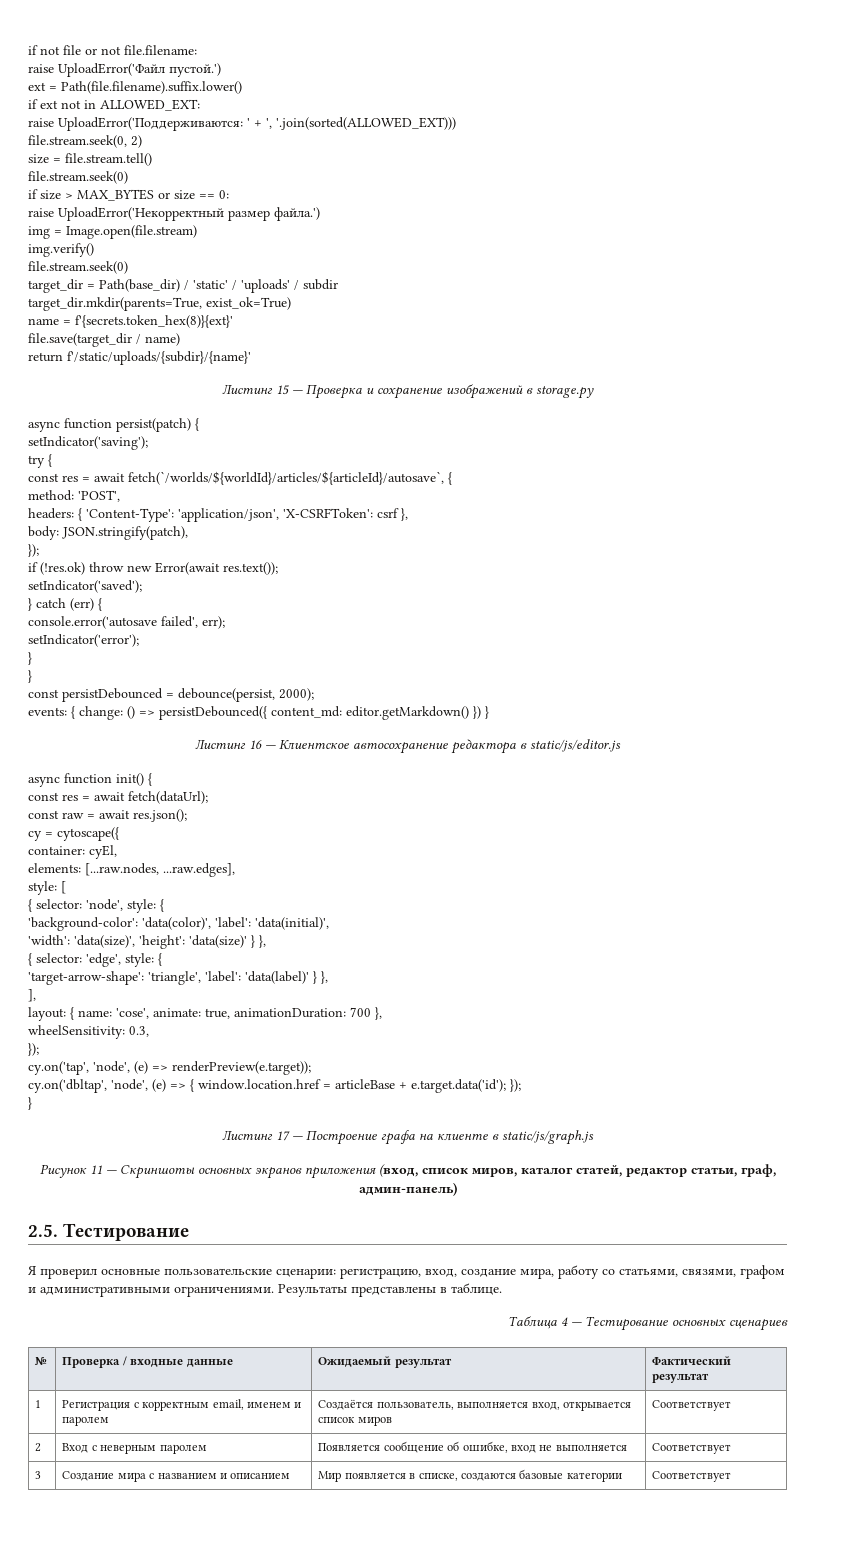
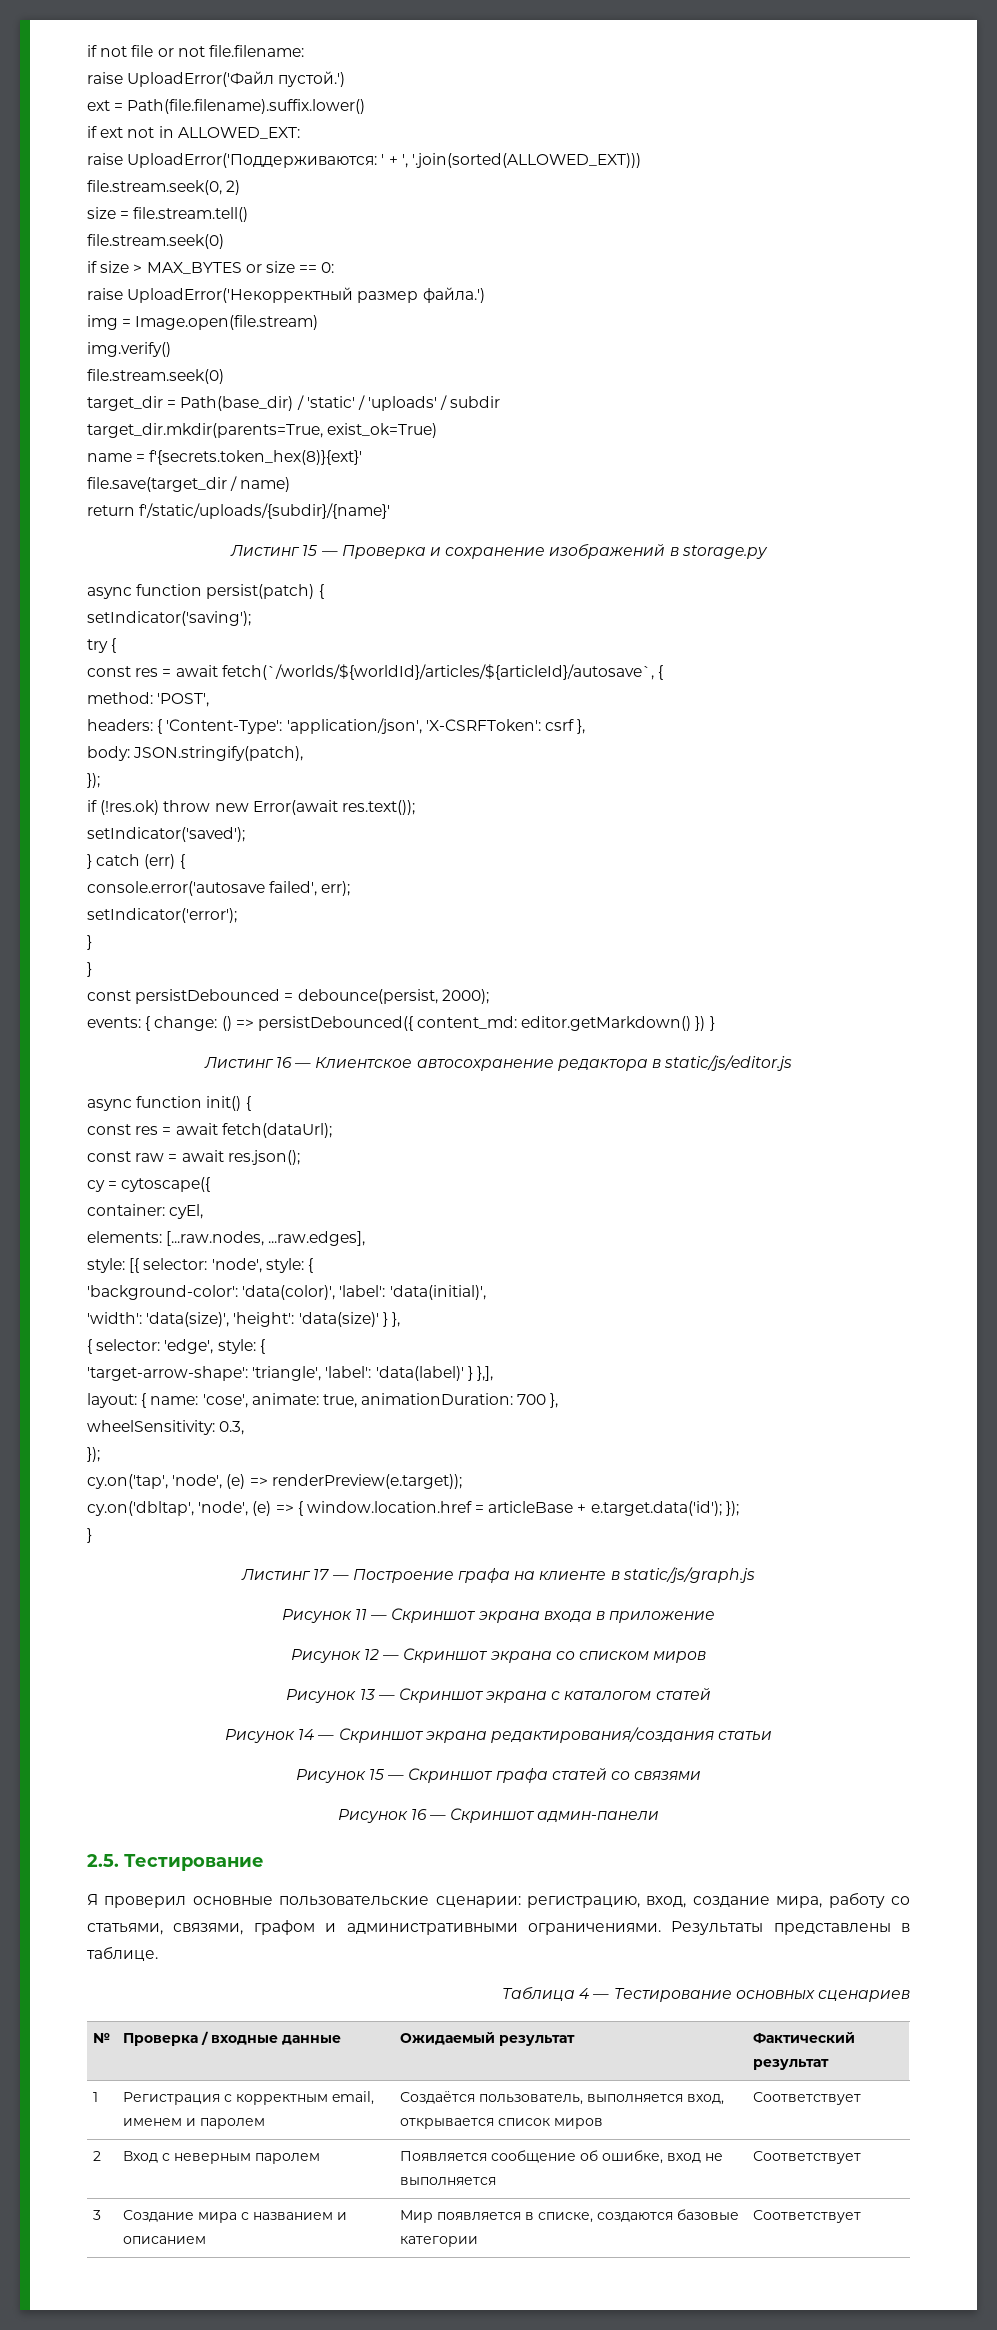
[61,881,66,894] [28,899,32,912] [ // { -> [129,1258,140,1273] [{
[321,971,328,984] [28,989,36,1002] }, // ], -> [476,1366,493,1381] },],
[119,1164,776,1179] [358,1182,457,1196] Скриншоты основных экранов приложения (вход, список миров, каталог статей, редактор статьи, граф, админ-панель) -> [391,1608,716,1623] [290,1648,707,1663] [286,1688,711,1703] [224,1727,773,1743] [295,1768,702,1783] [337,1808,660,1823] Скриншот экрана входа в приложение // Рисунок 12 — Скриншот экрана со списком миров // Рисунок 13 — Скриншот экрана с каталогом статей // Рисунок 14 — Скриншот экрана редактирования/создания статьи // Рисунок 15 — Скриншот графа статей со связями // Рисунок 16 — Скриншот админ-панели

